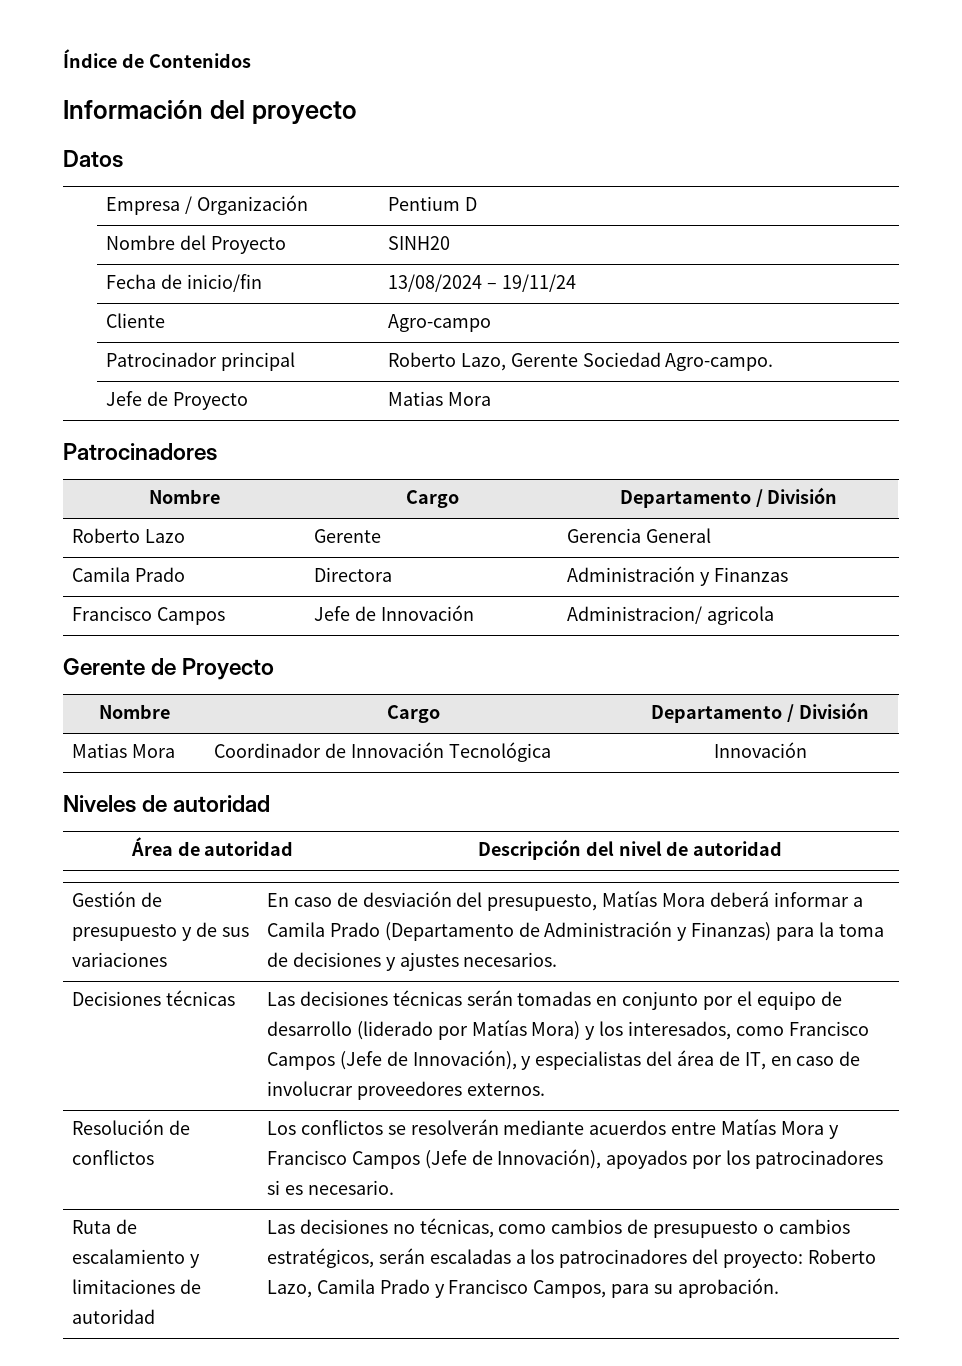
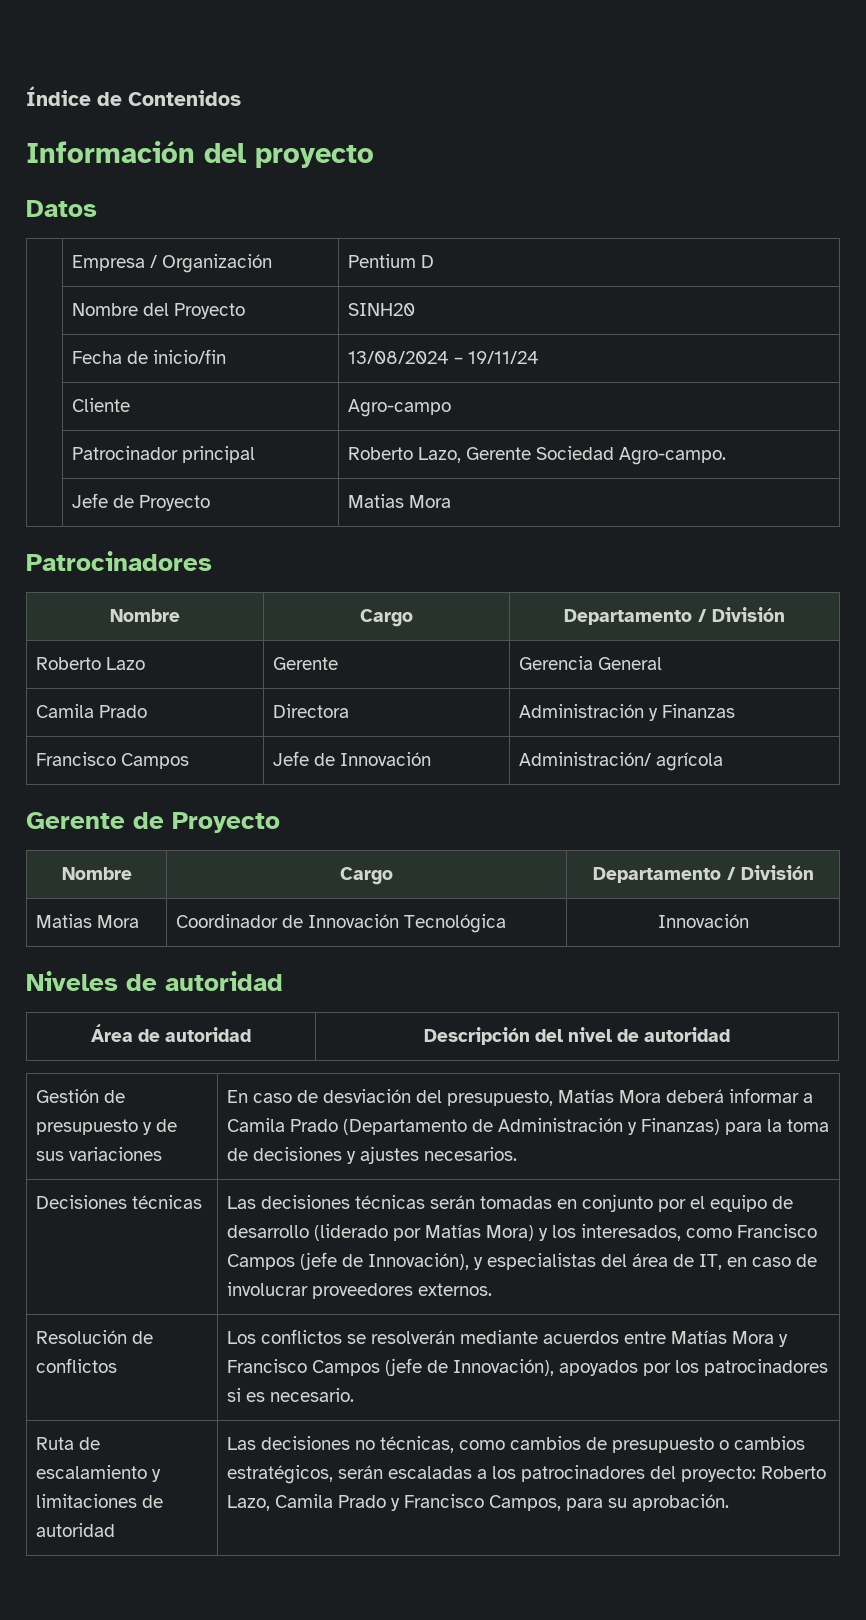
[566,606,774,625] Administracion/ agricola -> [518,752,723,771] Administración/ agrícola
[339,1051,382,1070] (Jefe -> [299,1252,337,1270] (jefe
[424,1150,467,1169] (Jefe -> [384,1358,422,1376] (jefe

